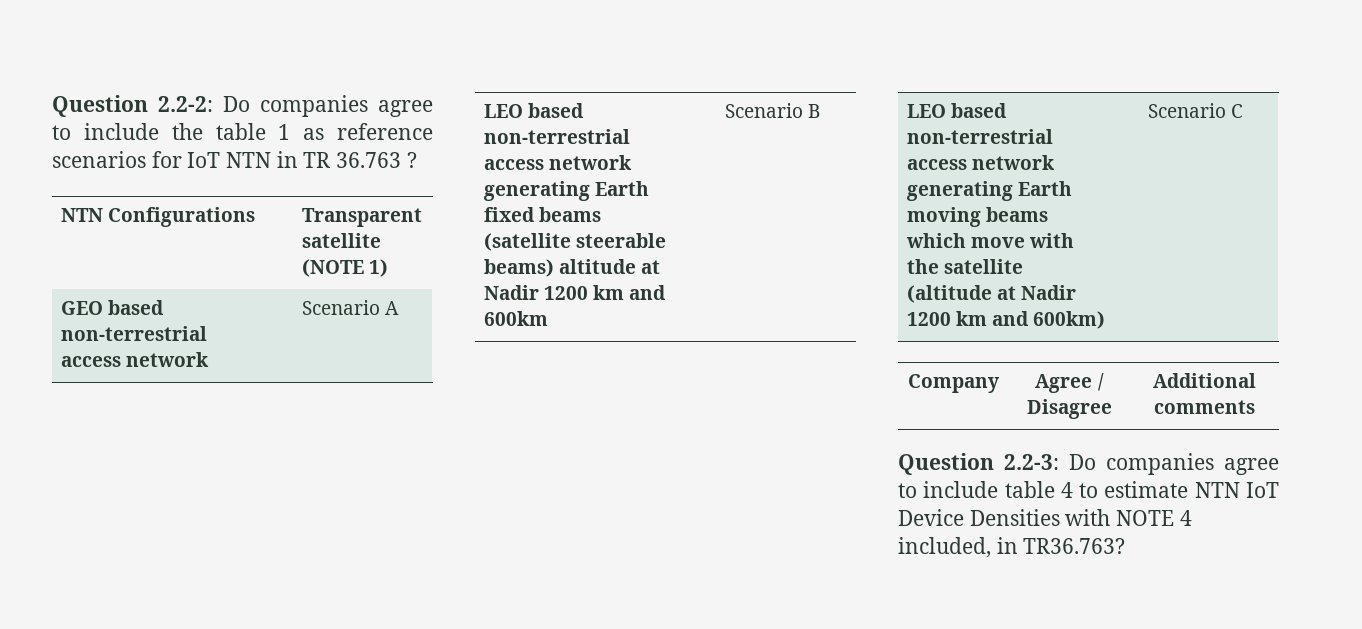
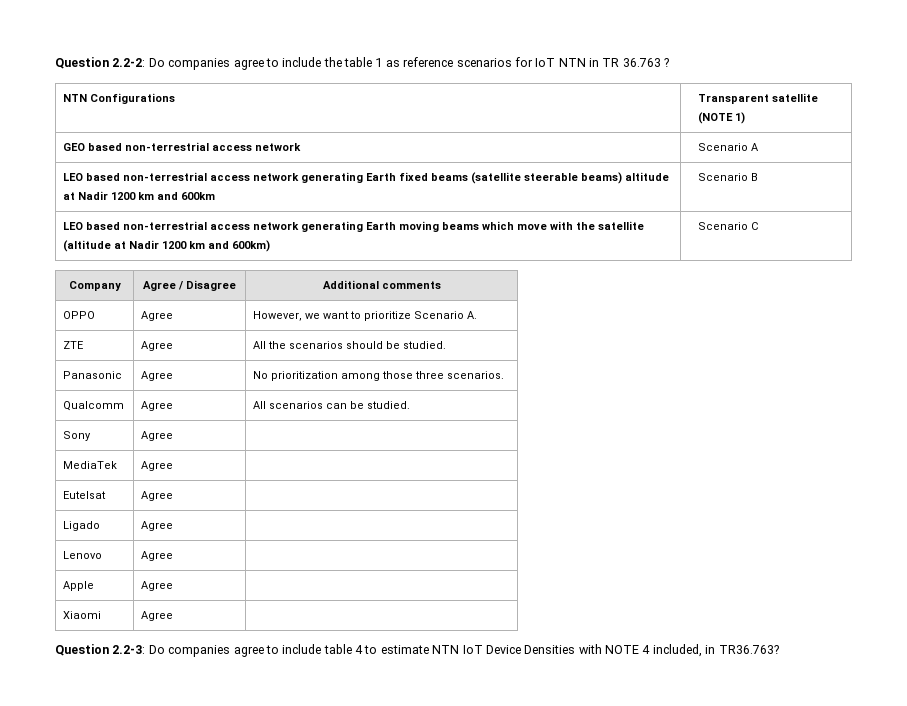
(1255, 407) none -> [63,311,96,319] [141,311,174,321] [253,311,478,321] [63,341,84,349] [141,341,174,351] [253,341,447,349] [63,371,123,379] [141,371,174,381] [253,371,505,381] [63,401,125,411] [141,401,174,411] [253,401,411,409] [63,431,92,441] [141,431,174,441] [63,461,118,469] [141,461,174,471] [63,491,107,499] [141,491,174,501] [63,521,101,531] [141,521,174,531] [63,551,103,559] [141,551,174,561] [63,581,95,591] [141,581,174,591] [63,611,102,619] [141,611,174,621] // OPPO | Agree | However, we want to prioritize Scenario A. // ZTE | Agree | All the scenarios should be studied. // Panasonic | Agree | No prioritization among those three scenarios. // Qualcomm | Agree | All scenarios can be studied. // Sony | Agree | // MediaTek | Agree | // Eutelsat | Agree | // Ligado | Agree | // Lenovo | Agree | // Apple | Agree | // Xiaomi | Agree |

